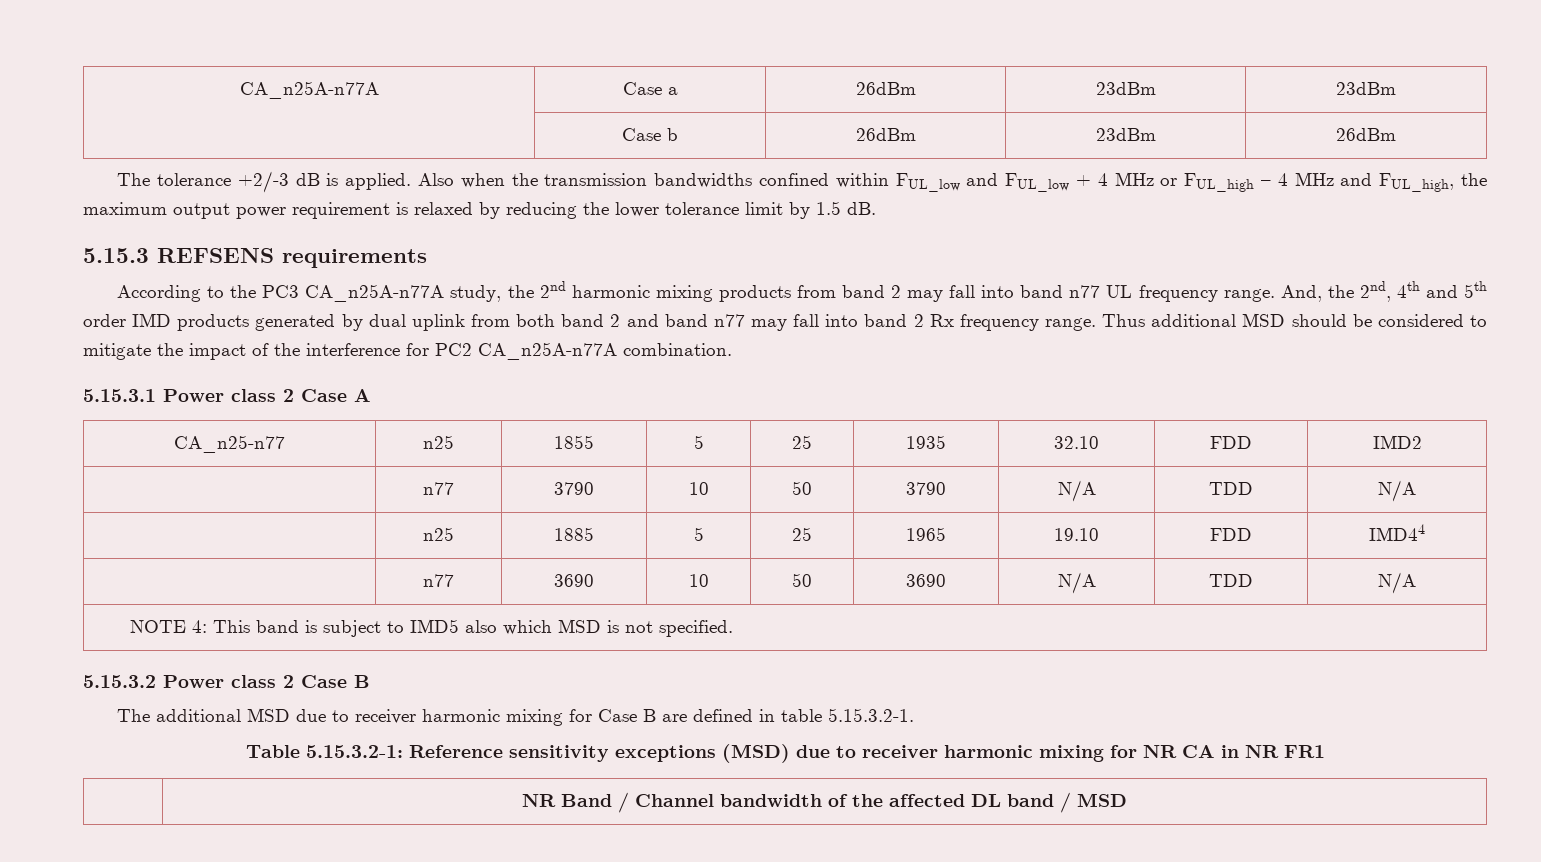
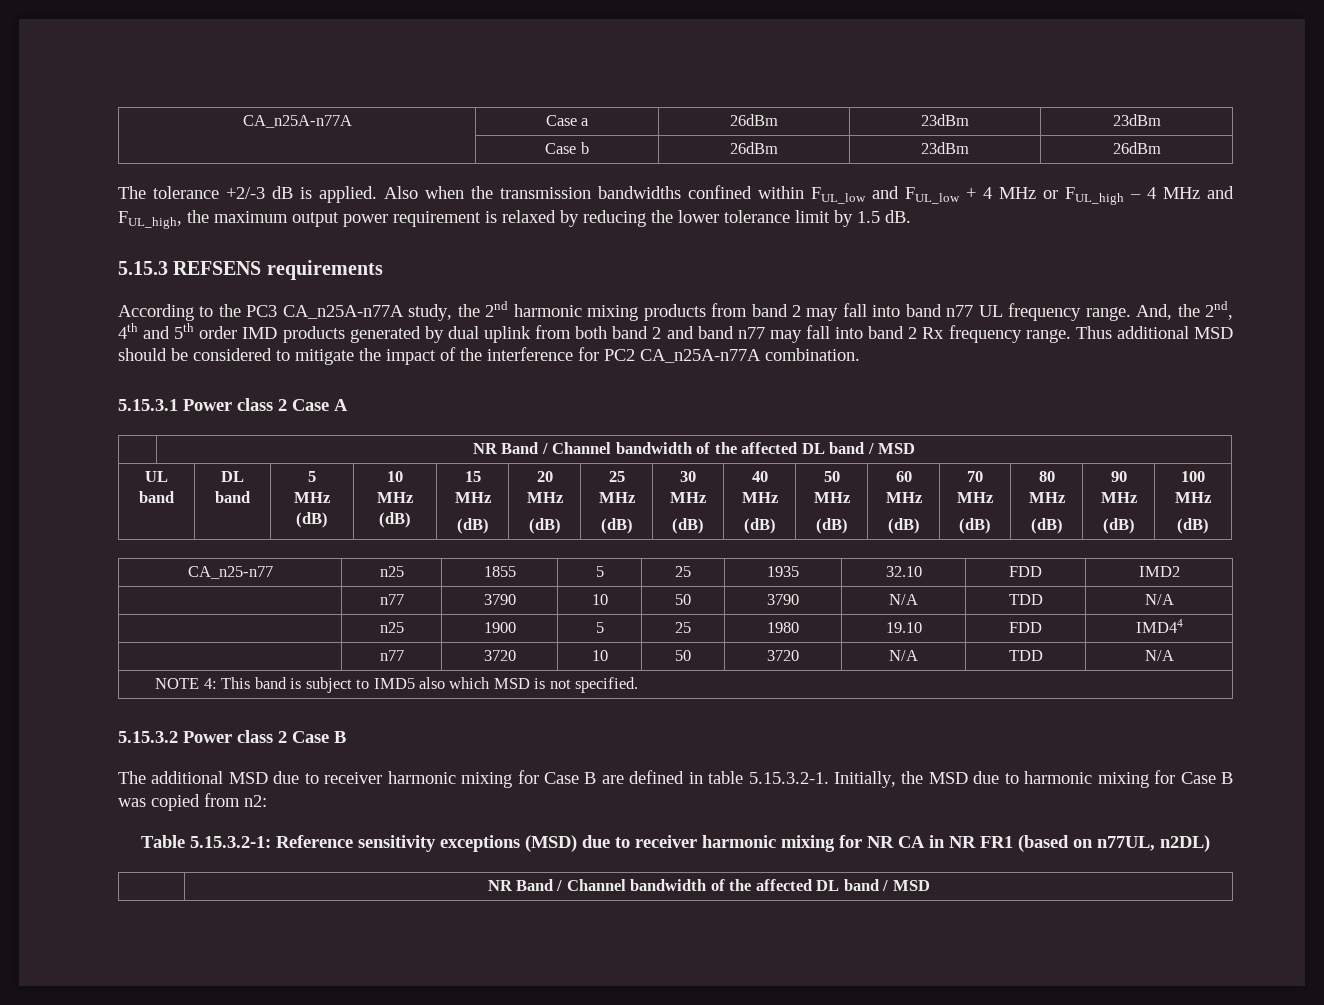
(371, 395) none -> [472,442,916,454] [145,471,168,482] [139,491,174,503] [221,471,244,482] [215,491,250,503] [308,471,316,482] [294,492,330,503] [296,512,328,528] [387,471,403,482] [377,492,413,503] [379,512,411,528] [464,471,481,482] [454,492,491,503] [456,518,489,534] [536,471,553,482] [526,492,563,503] [528,518,561,534] [608,471,625,482] [598,492,635,503] [600,518,633,534] [680,471,696,482] [670,492,706,503] [672,518,704,534] [751,471,768,482] [741,492,778,503] [743,518,776,534] [823,471,840,482] [813,492,850,503] [815,518,848,534] [895,471,912,482] [885,492,922,503] [887,518,920,534] [967,471,983,482] [957,492,993,503] [959,518,991,534] [1038,471,1055,482] [1028,492,1065,503] [1030,518,1063,534] [1110,471,1127,482] [1100,492,1137,503] [1102,518,1135,534] [1181,471,1205,482] [1175,492,1211,503] [1177,518,1209,534] // | NR Band / Channel bandwidth of the affected DL band / MSD // UL band | DL band | 5 // MHz (dB) | 10 // MHz (dB) | 15 MHz // (dB) | 20 MHz // (dB) | 25 MHz // (dB) | 30 MHz // (dB) | 40 MHz // (dB) | 50 MHz // (dB) | 60 MHz // (dB) | 70 MHz // (dB) | 80 MHz // (dB) | 90 MHz // (dB) | 100 MHz // (dB)
[554,527,594,541] [693,527,704,541] [792,527,812,541] [906,527,946,541] 1885 | 5 | 25 | 1965 -> [483,622,516,633] [595,622,604,633] [675,622,691,633] [767,622,799,633] 1900 | 5 | 25 | 1980
[554,574,594,587] [688,574,709,587] [792,573,812,587] [906,574,946,587] 3690 | 10 | 50 | 3690 -> [483,650,516,661] [591,650,608,661] [675,650,691,661] [767,650,799,661] 3720 | 10 | 50 | 3720
(915, 715) none -> [834,770,1234,788] [118,793,267,811] Initially, the MSD due to harmonic mixing for Case B was copied from n2:
(1325, 751) none -> [1018,835,1210,852] (based on n77UL, n2DL)

